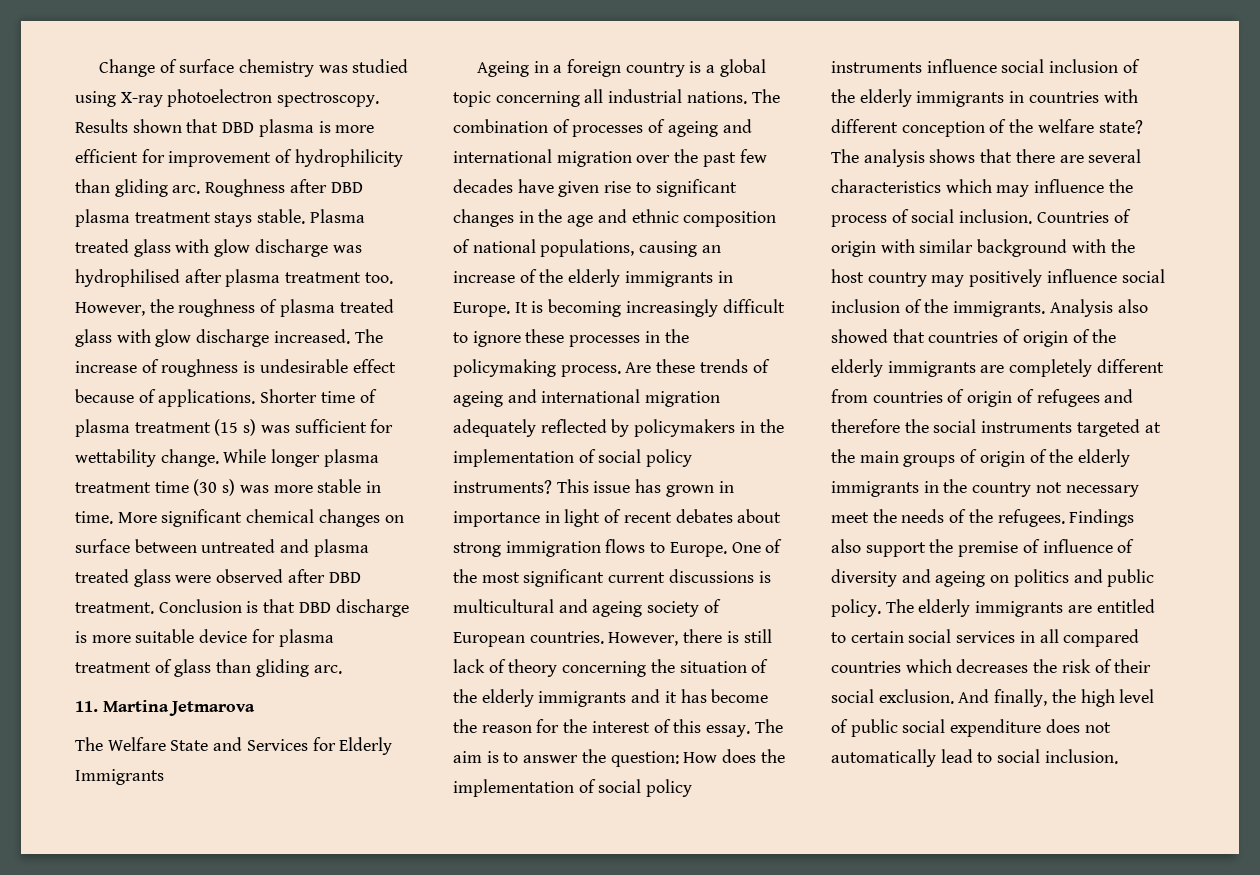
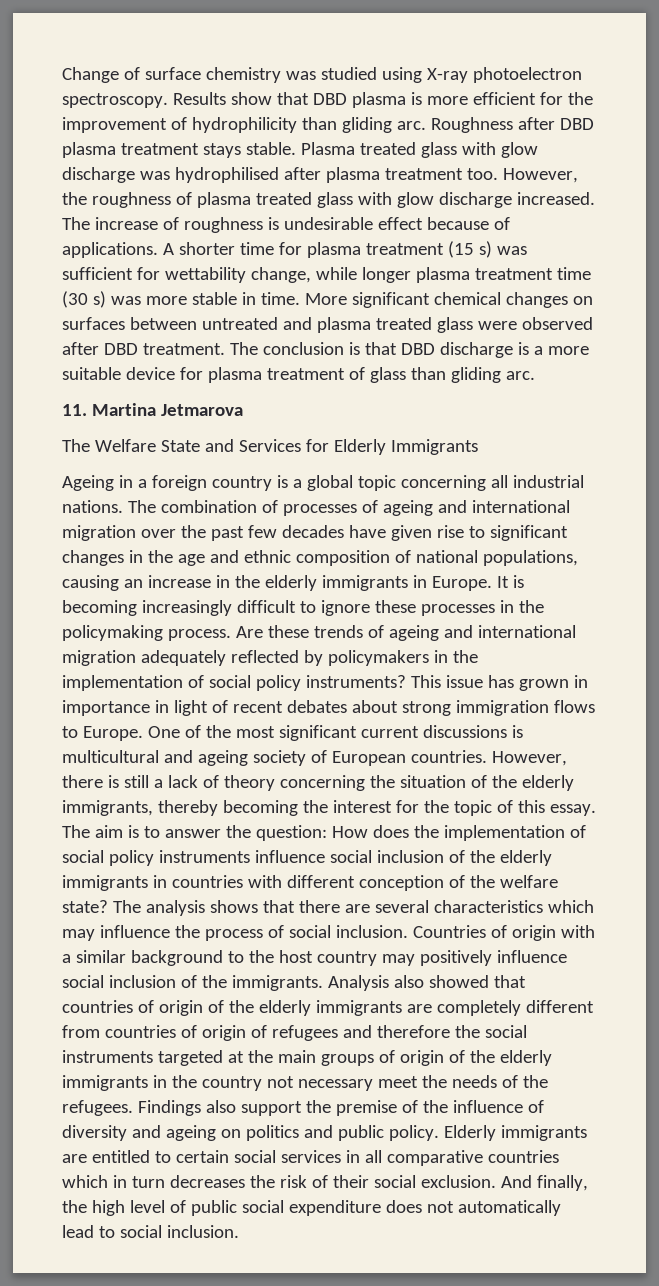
[132,119,182,133] shown -> [230,92,272,105] show
(165, 156) none -> [567,92,593,105] the
[260,389,377,403] Shorter time of -> [162,242,302,255] A shorter time for
[160,449,267,467] change. While -> [250,267,357,283] change, while
[75,539,130,553] surface -> [62,317,125,330] surfaces
[158,599,242,613] Conclusion -> [229,342,344,355] The conclusion
(87, 637) none -> [533,346,543,355] a
[519,269,537,283] of -> [215,575,230,588] in
(772, 636) none -> [153,779,163,788] a
[538,689,769,707] [453,719,650,733] immigrants and it has become the reason for the interest -> [62,800,492,816] immigrants, thereby becoming the interest for the topic
(915, 246) none -> [62,954,71,963] a
[1071,239,1106,253] with -> [227,951,244,963] to
(1040, 546) none -> [422,1100,448,1113] the
[885,599,971,617] The elderly -> [443,1125,496,1141] Elderly
[1063,629,1140,647] compared -> [386,1150,483,1166] comparative
(952, 666) none -> [112,1175,165,1188] in turn

